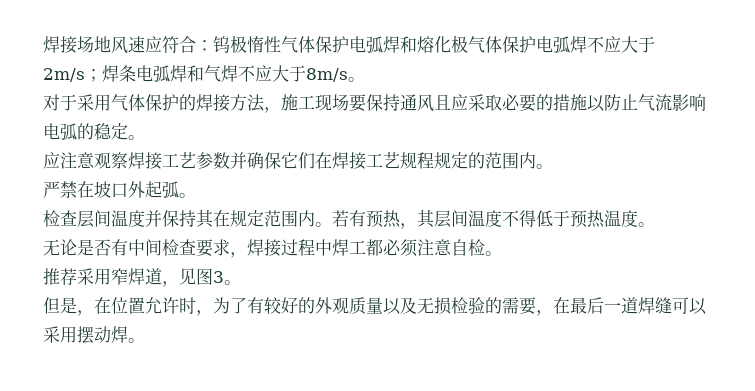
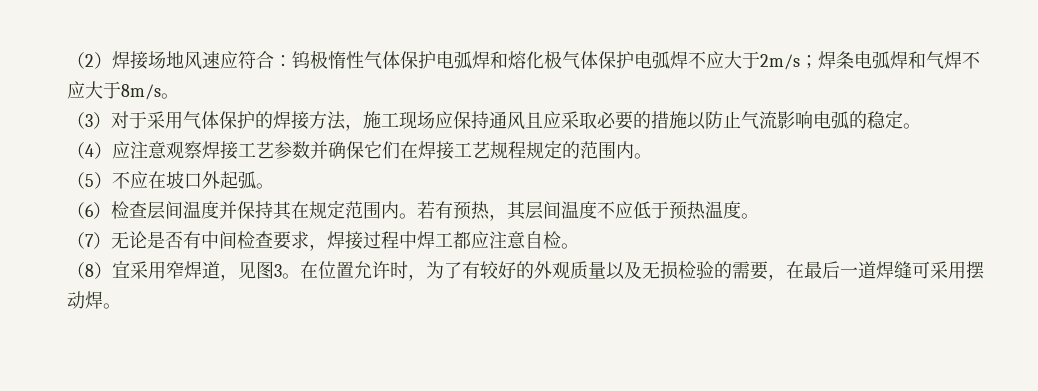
(43, 44) none -> [67,52,112,69] （2）
(365, 79) none -> [67,112,111,129] （3）
[349,94,366,112] 要 -> [435,111,453,129] 应
(145, 137) none -> [67,142,112,159] （4）
[43,181,77,199] 严禁 -> [67,171,148,189] （5）不应
(196, 195) none -> [67,202,111,219] （6）
[519,210,536,227] 得 -> [615,201,633,219] 应
(655, 224) none -> [67,232,111,249] （7）
[383,239,418,257] 必须 -> [471,231,489,249] 应
[43,268,77,286] 推荐 -> [67,261,130,279] （8）宜
[43,297,94,316] // 但是， -> (300, 276) none
[689,298,707,315] 以 -> (930, 270) none

